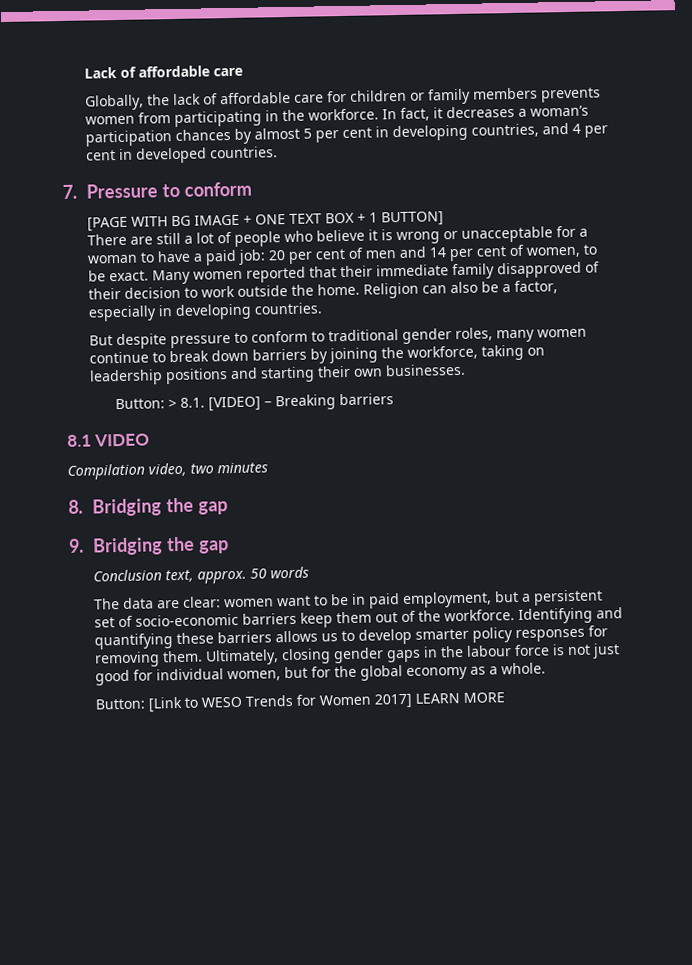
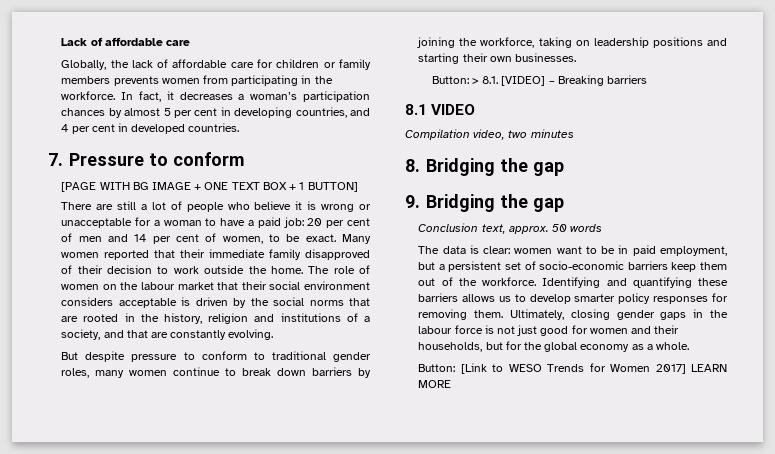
[363,280,559,299] [88,302,323,322] Religion can also be a factor, especially in developing countries. -> [308,265,370,274] [61,281,371,290] [61,297,370,308] [61,313,370,324] [61,329,274,340] The role of women on the labour market that their social environment considers acceptable is driven by the social norms that are rooted in the history, religion and institutions of a society, and that are constantly evolving.
[157,599,181,609] are -> [469,245,479,254] is
[156,668,282,682] individual women, -> [589,325,680,334] [418,342,483,352] women and their households,

